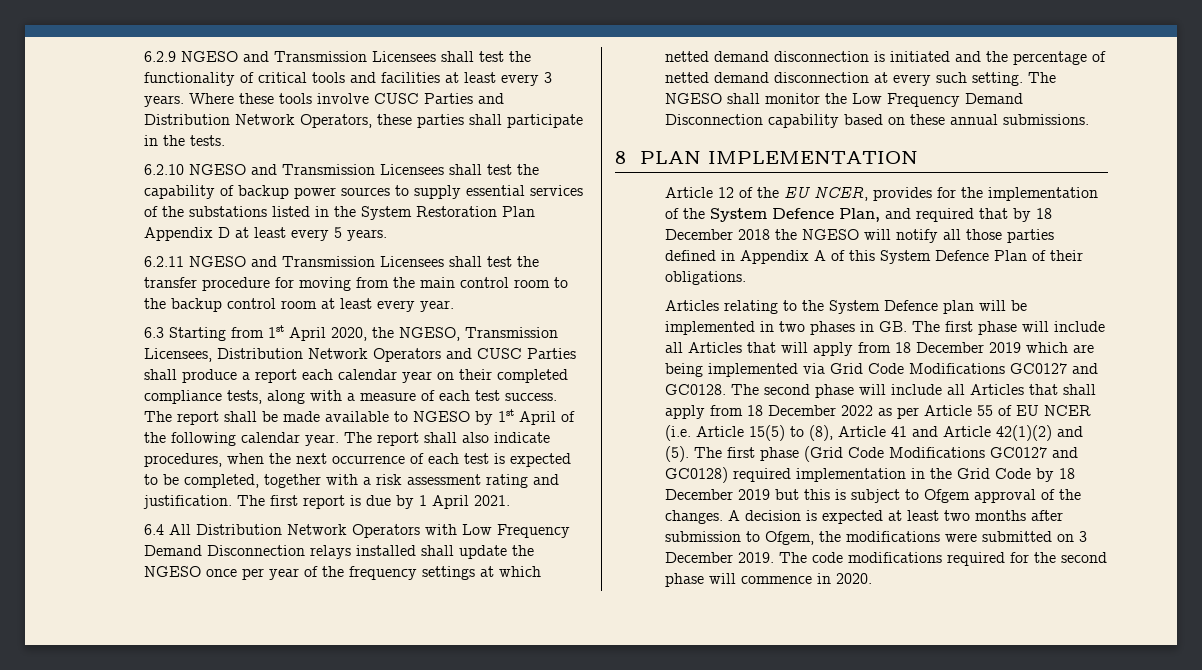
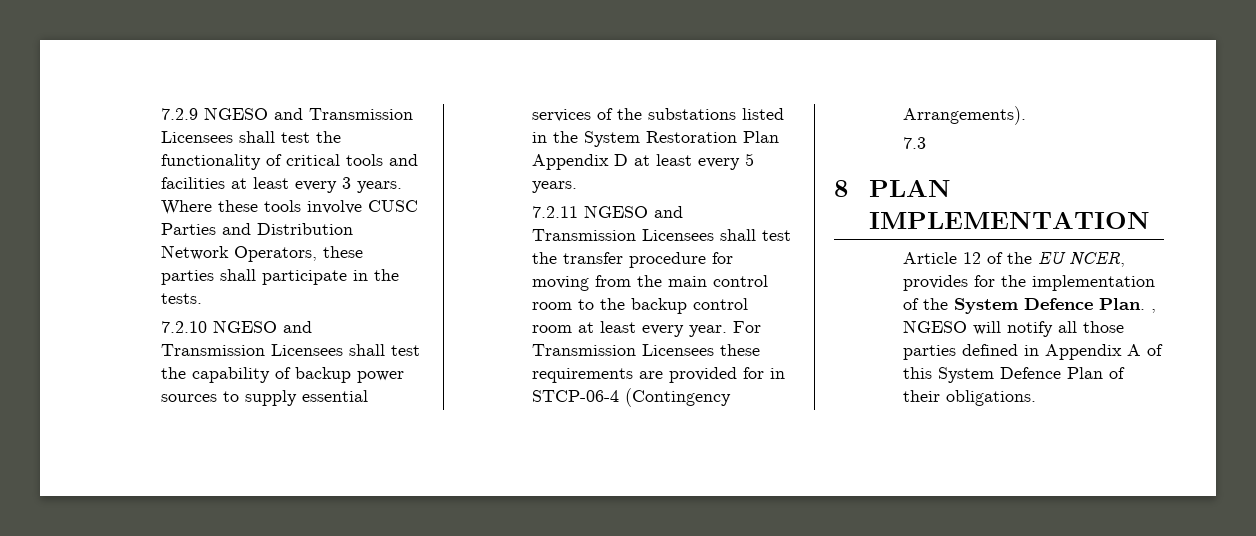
[143,51,176,62] 6.2.9 -> [161,108,199,120] 7.2.9
[143,164,184,175] 6.2.10 -> [161,321,208,333] 7.2.10
[143,256,184,267] 6.2.11 -> [532,206,579,218] 7.2.11
[143,325,558,341] [143,348,576,362] [143,369,568,383] [143,390,557,404] [143,409,575,425] [143,432,550,446] [143,453,571,467] [143,474,559,488] [142,495,510,509] [143,524,570,538] [143,545,534,559] [143,566,541,580] [664,51,1106,65] [664,72,1056,86] [664,93,1023,107] [664,114,1089,128] // 6.3 Starting from 1st April 2020, the NGESO, Transmission Licensees, Distribution Network Operators and CUSC Parties shall produce a report each calendar year on their completed compliance tests, along with a measure of each test success. The report shall be made available to NGESO by 1st April of the following calendar year. The report shall also indicate procedures, when the next occurrence of each test is expected to be completed, together with a risk assessment rating and justification. The first report is due by 1 April 2021. // 6.4 All Distribution Network Operators with Low Frequency Demand Disconnection relays installed shall update the NGESO once per year of the frequency settings at which netted demand disconnection is initiated and the percentage of netted demand disconnection at every such setting. The NGESO shall monitor the Low Frequency Demand Disconnection capability based on these annual submissions. -> [733,321,762,333] [532,344,761,356] [532,367,786,383] [532,388,732,407] [903,106,1027,125] [903,137,927,149] For Transmission Licensees these requirements are provided for in STCP-06-4 (Contingency Arrangements). // 7.3
[838,208,1052,222] [664,229,797,240] Plan, and required that by 18 December 2018 the -> [1099,298,1157,313] Plan. ,
[664,300,1027,314] [664,321,1105,335] [664,342,1094,356] [664,363,1098,377] [664,384,1096,398] [664,405,1091,419] [664,425,1083,441] [664,446,1078,462] [664,467,1075,483] [664,489,1081,503] [664,510,1063,524] [664,531,1087,545] [664,552,1107,566] [664,573,872,587] // Articles relating to the System Defence plan will be implemented in two phases in GB. The first phase will include all Articles that will apply from 18 December 2019 which are being implemented via Grid Code Modifications GC0127 and GC0128. The second phase will include all Articles that shall apply from 18 December 2022 as per Article 55 of EU NCER (i.e. Article 15(5) to (8), Article 41 and Article 42(1)(2) and (5). The first phase (Grid Code Modifications GC0127 and GC0128) required implementation in the Grid Code by 18 December 2019 but this is subject to Ofgem approval of the changes. A decision is expected at least two months after submission to Ofgem, the modifications were submitted on 3 December 2019. The code modifications required for the second phase will commence in 2020. -> (1037, 398) none

